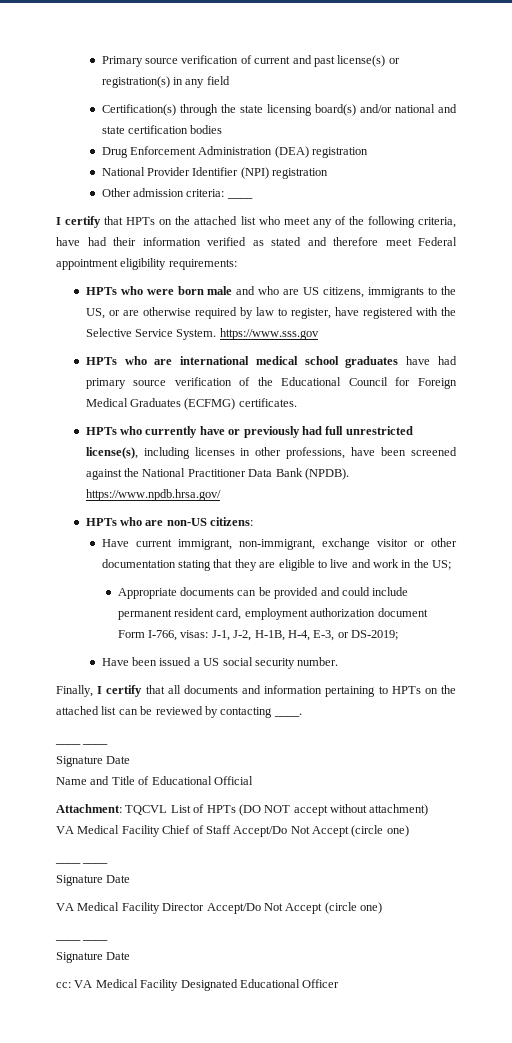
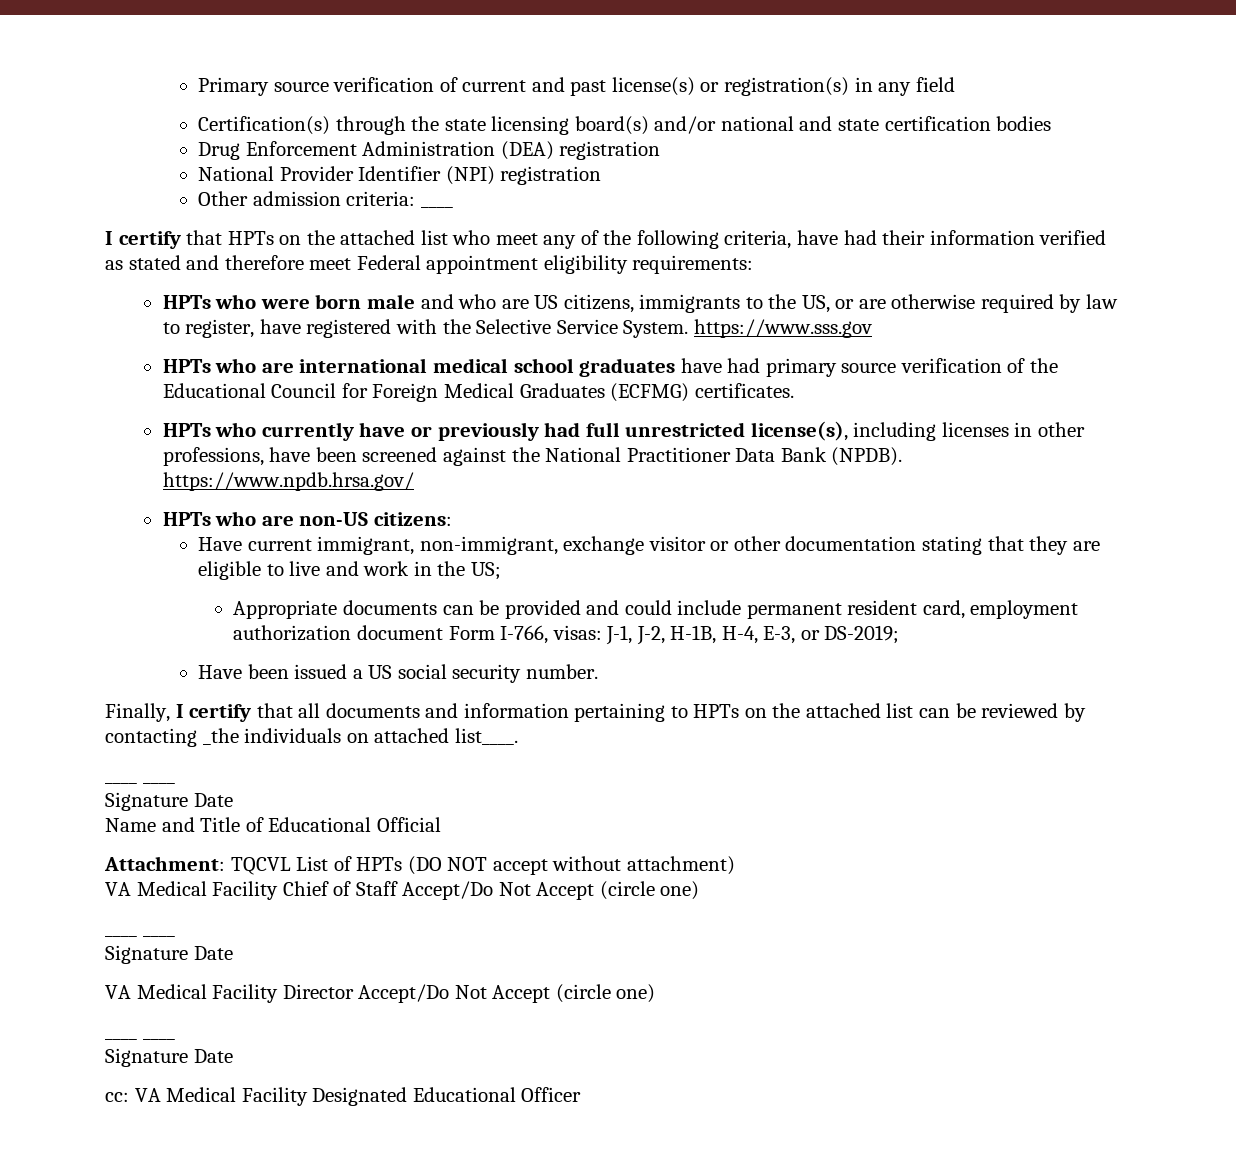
[273,713,302,717] ____. -> [202,728,518,745] _the individuals on attached list____.

